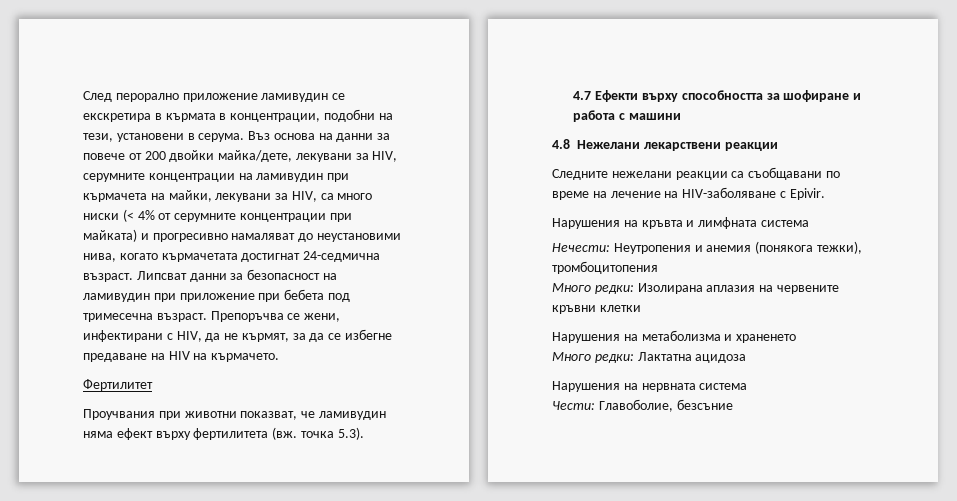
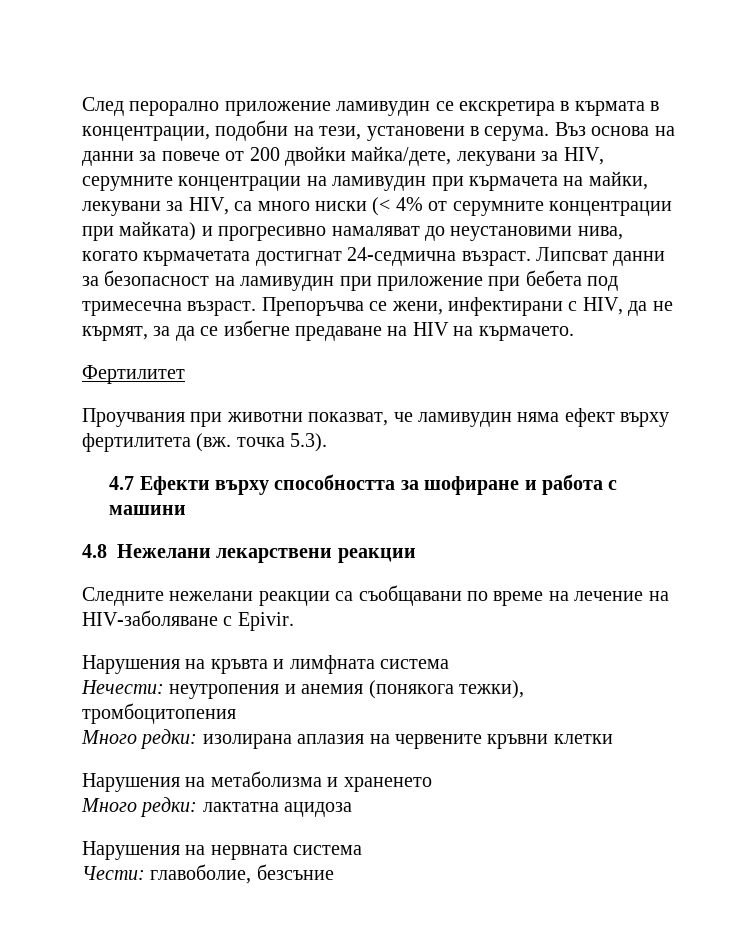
[613,243,691,254] Неутропения -> [169,684,280,699] неутропения
[637,283,703,294] Изолирана -> [202,734,292,749] изолирана
[637,352,692,361] Лактатна -> [202,802,279,812] лактатна
[598,399,673,412] Главоболие, -> [150,864,252,884] главоболие,

